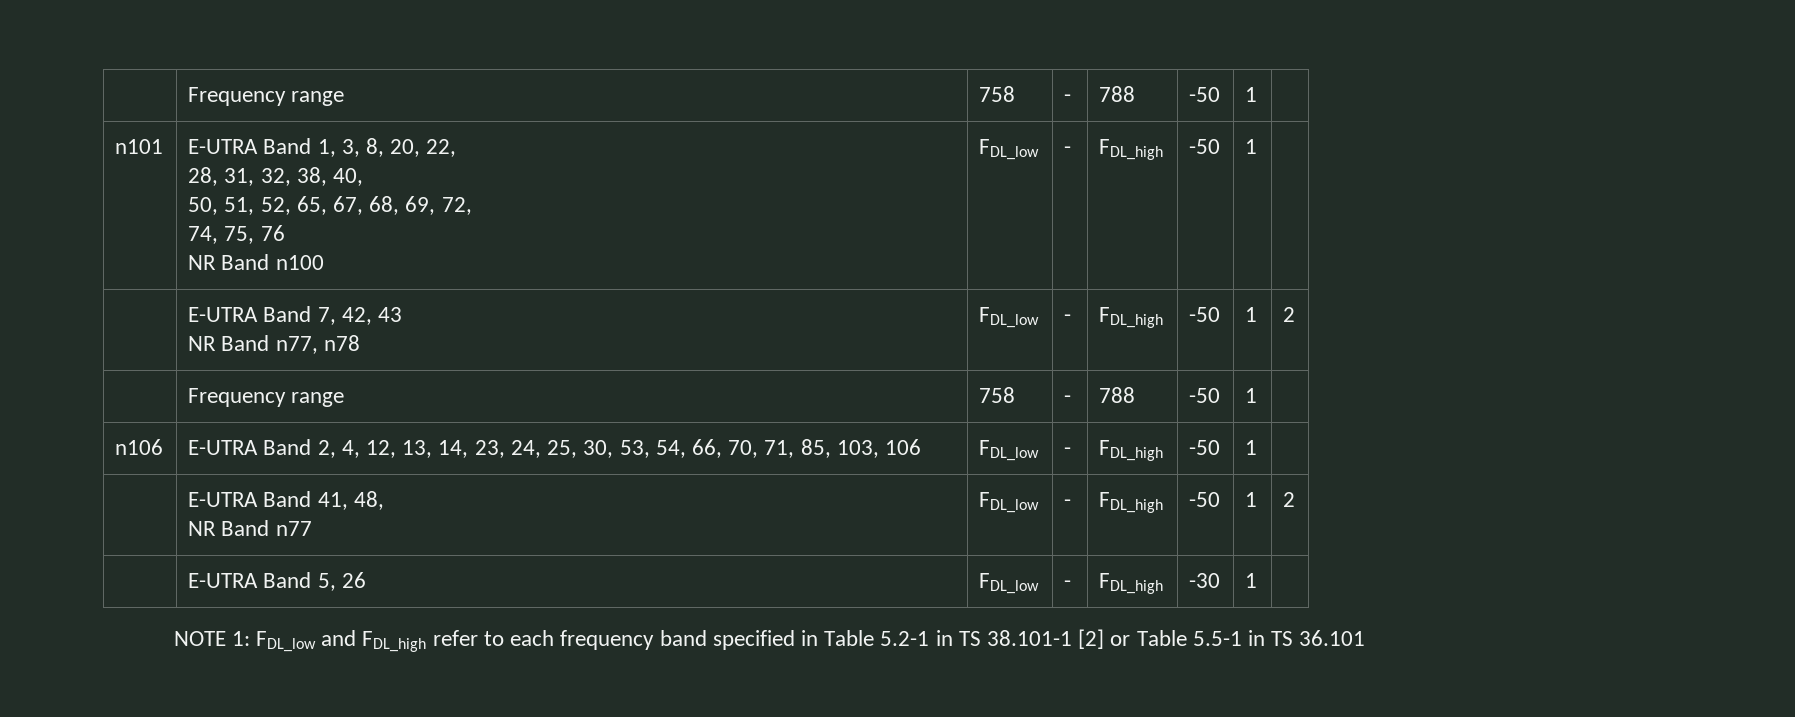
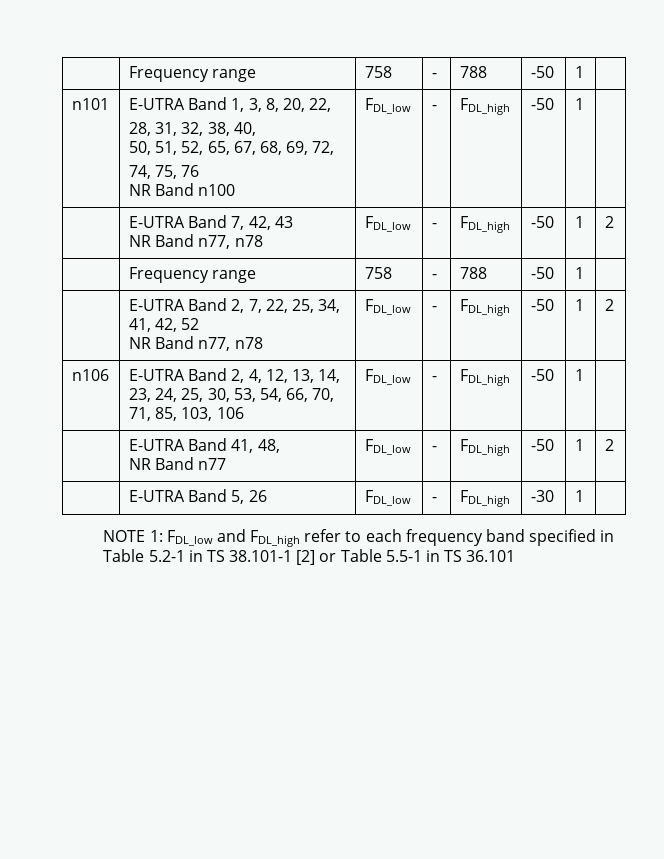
(1258, 395) none -> [128,298,341,313] [128,318,200,332] [128,336,263,351] [364,299,411,315] [431,306,437,311] [459,299,510,316] [530,299,554,311] [574,299,584,311] [604,299,614,311] // | E-UTRA Band 2, 7, 22, 25, 34, 41, 42, 52 // NR Band n77, n78 | FDL_low | - | FDL_high | -50 | 1 | 2

